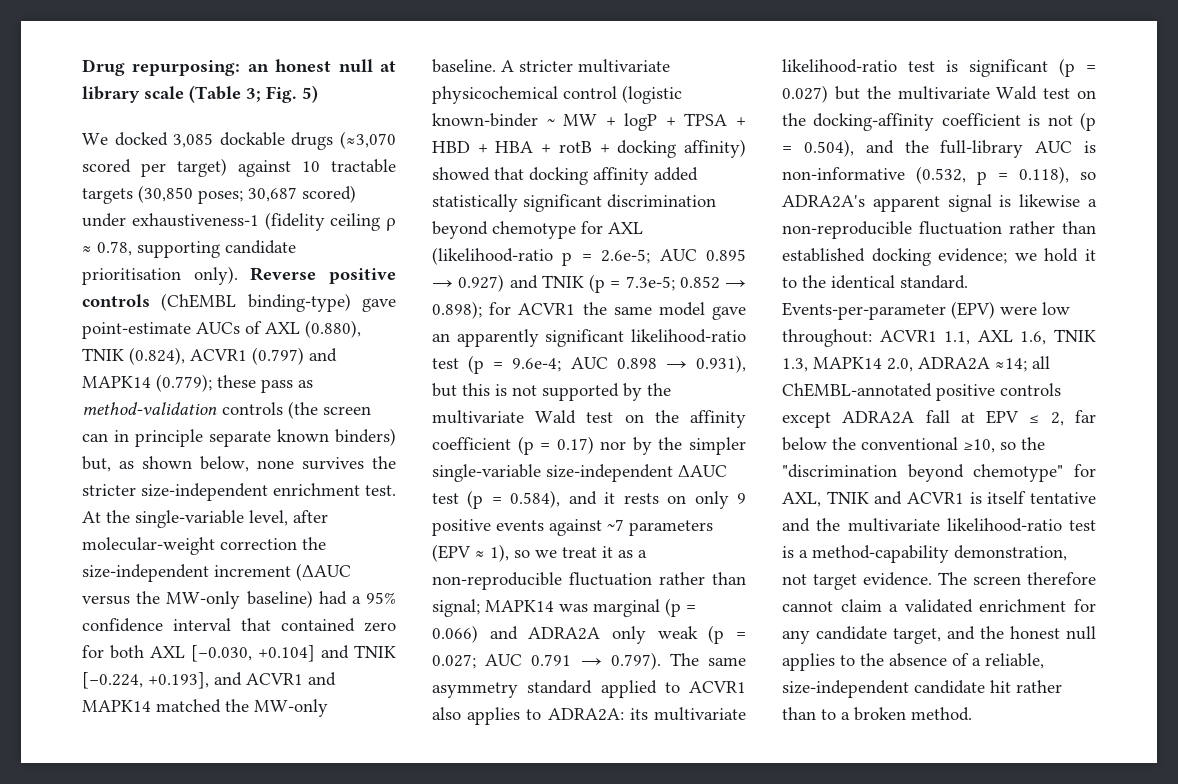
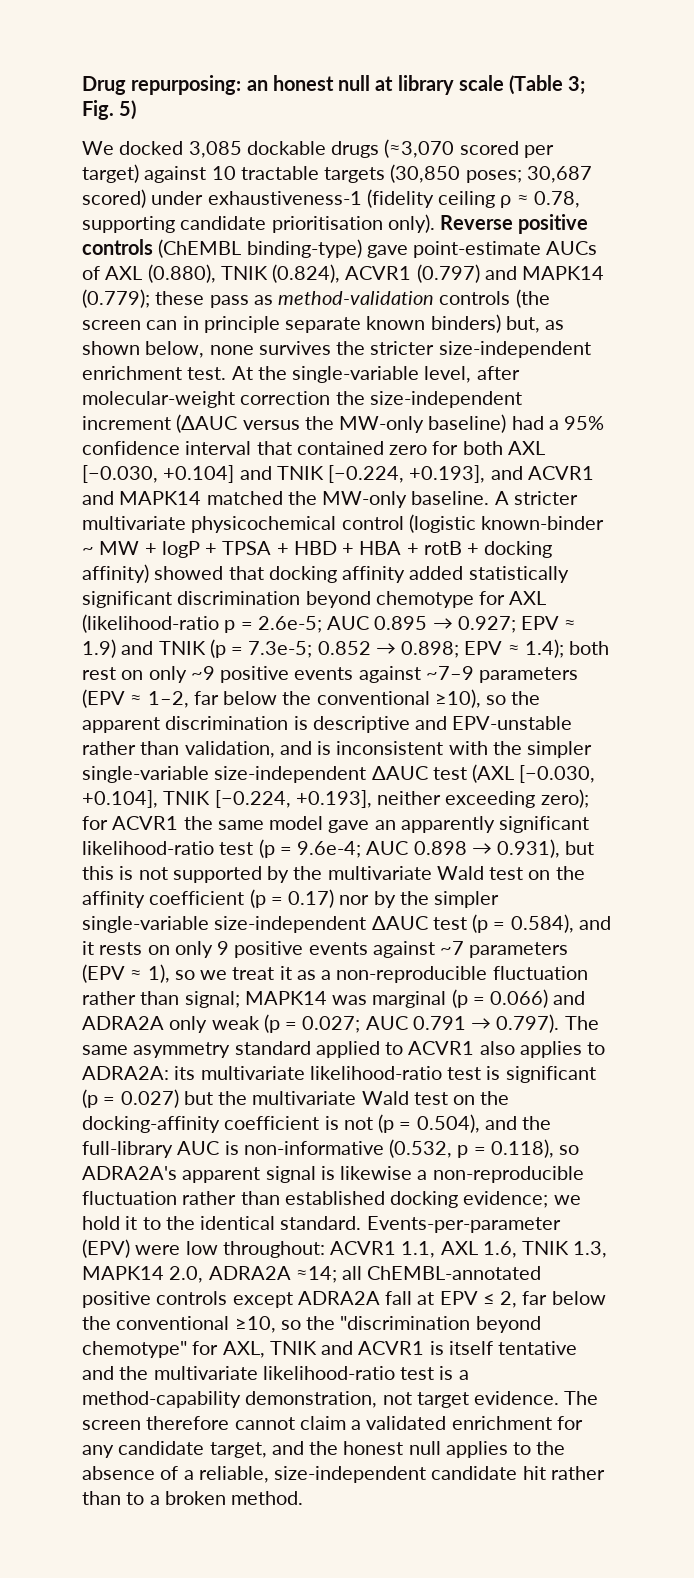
[458,274,505,292] 0.927) -> [457,616,577,633] [82,639,116,658] 0.927; EPV ≈ 1.9)
[432,301,482,319] 0.898); -> [401,639,610,658] [82,666,579,683] [82,689,541,708] [82,716,573,733] [82,741,593,758] [82,764,596,783] [82,789,589,808] 0.898; EPV ≈ 1.4); both rest on only ~9 positive events against ~7–9 parameters (EPV ≈ 1–2, far below the conventional ≥10), so the apparent discrimination is descriptive and EPV-unstable rather than validation, and is inconsistent with the simpler single-variable size-independent ΔAUC test (AXL [−0.030, +0.104], TNIK [−0.224, +0.193], neither exceeding zero);

